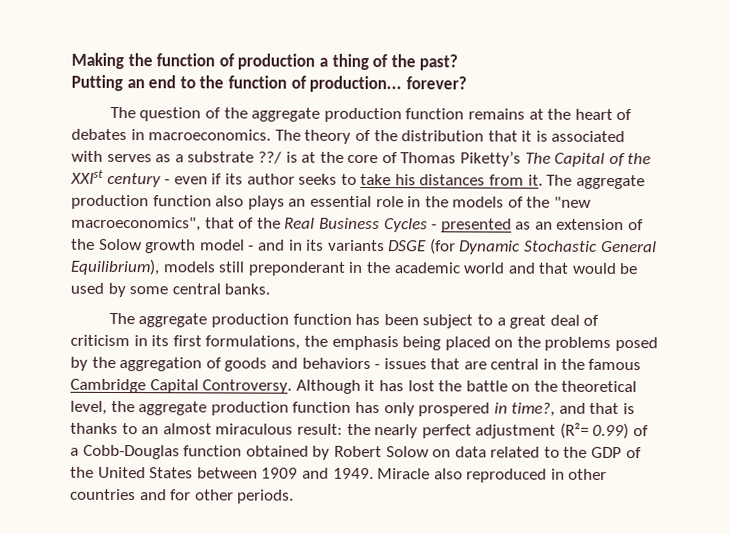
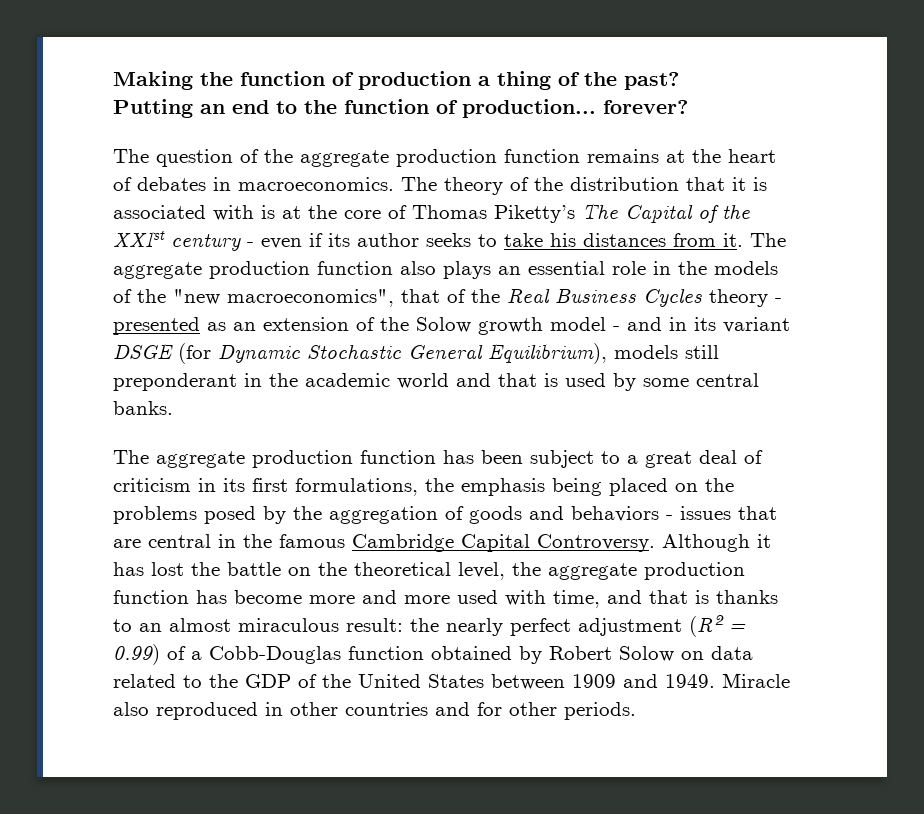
[106,151,282,164] serves as a substrate ??/ -> (254, 213) none
(428, 225) none -> [709,289,768,307] theory
[327,239,385,252] variants -> [723,317,790,333] variant
[571,262,639,275] would be -> [544,373,558,387] is
[383,402,556,417] only prospered in time?, -> [234,590,600,608] become more and more used with time,
[559,422,589,439] (R²= -> [689,615,746,637] (R² =

